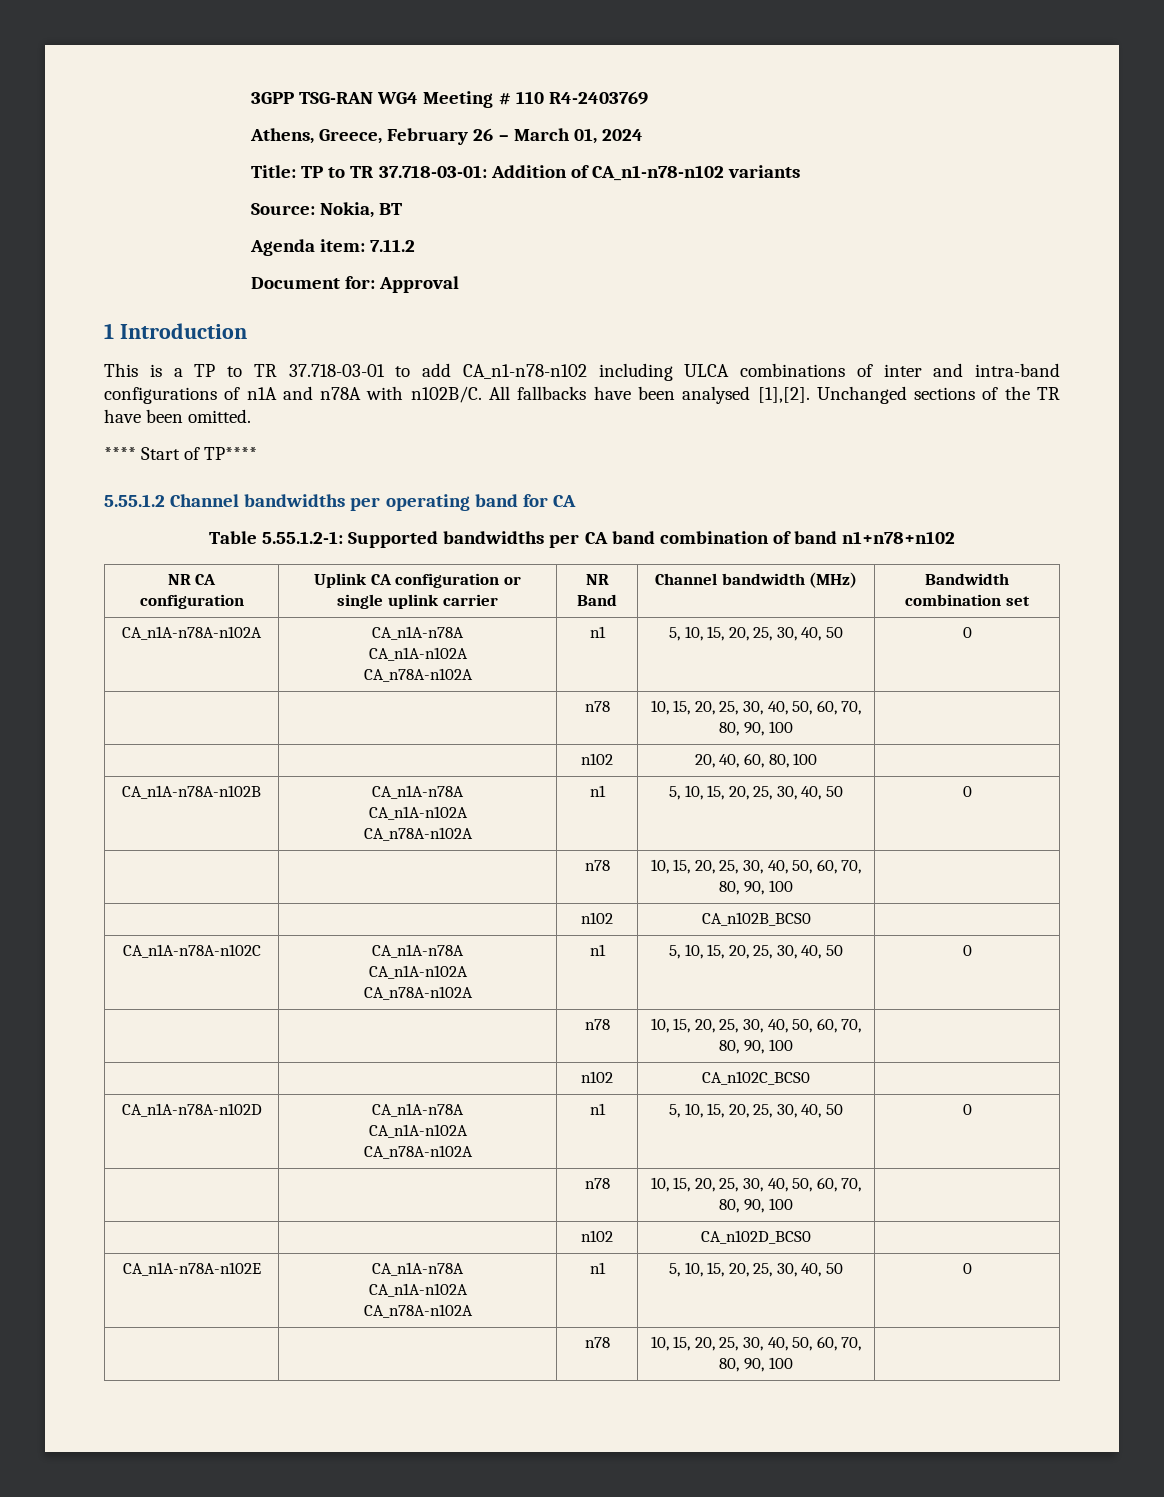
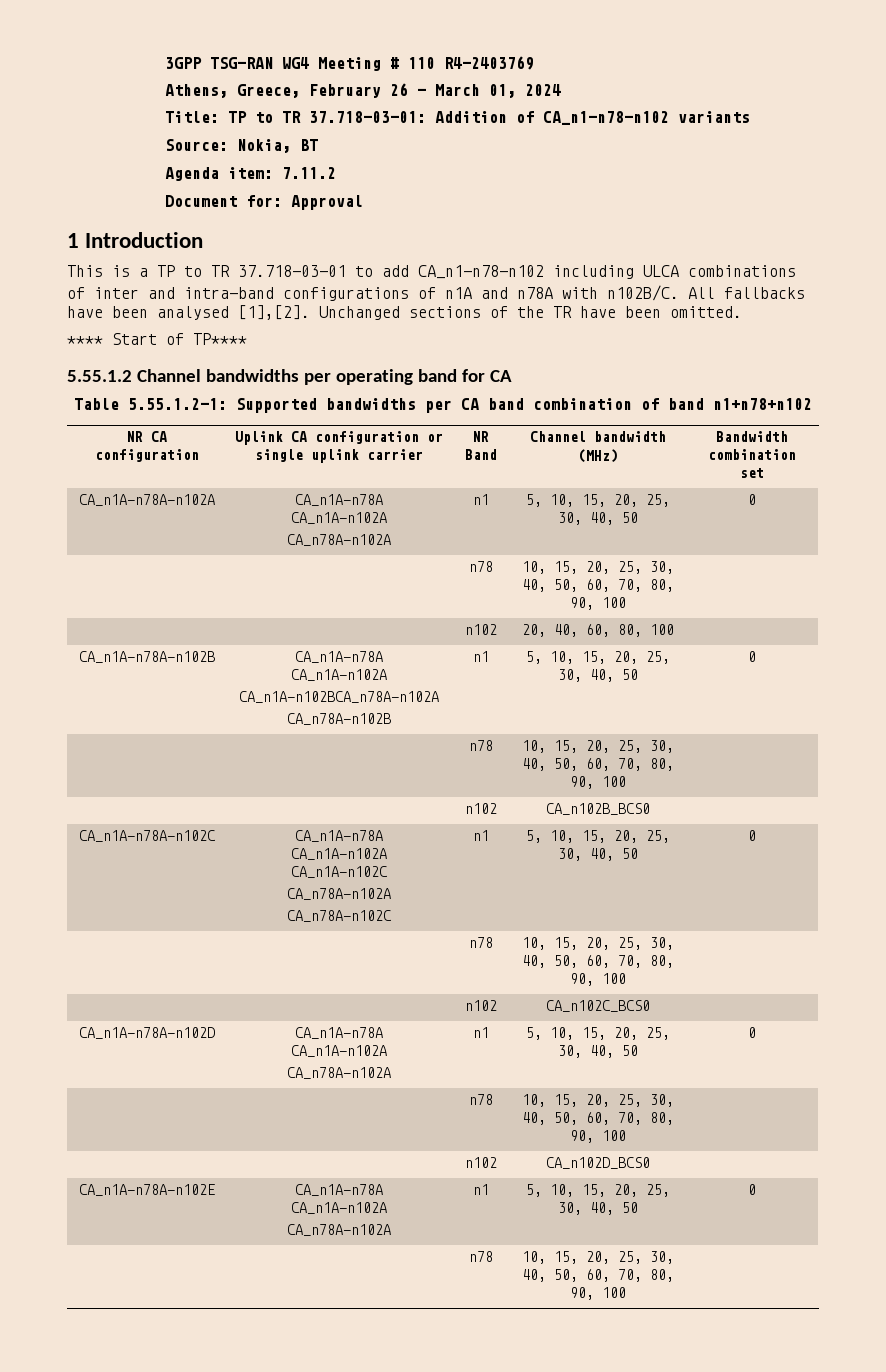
[363,827,473,841] CA_n78A-n102A -> [239,691,439,703] [287,713,391,725] CA_n1A-n102BCA_n78A-n102A // CA_n78A-n102B
[363,986,473,1000] // CA_n78A-n102A -> [291,866,388,878] [287,888,391,900] [287,910,392,922] // CA_n1A-n102C // CA_n78A-n102A // CA_n78A-n102C

